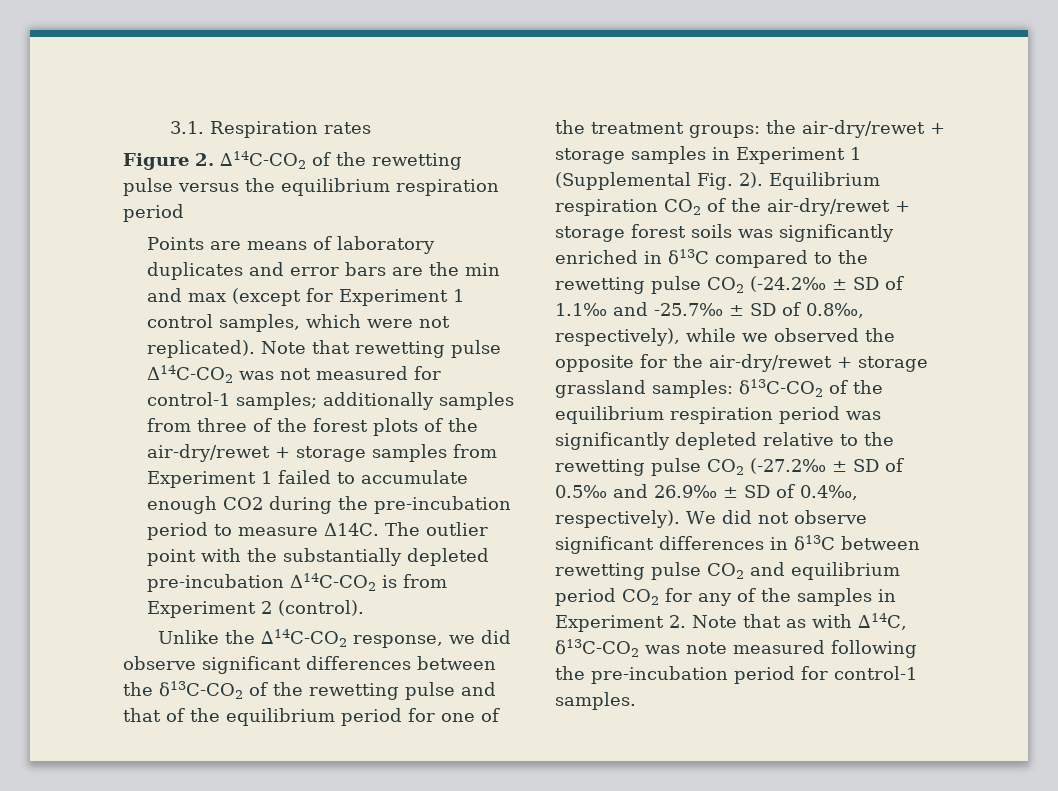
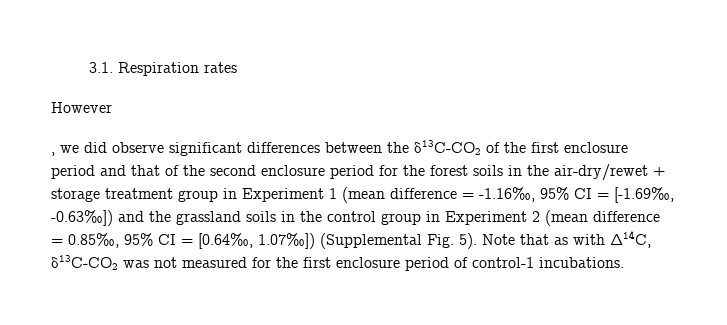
[123,151,462,170] [123,178,499,196] [123,204,184,222] [146,236,435,254] [146,262,500,280] [146,288,464,306] [146,314,450,332] [146,340,501,358] [146,365,441,383] [146,392,514,410] [146,418,478,436] [146,444,497,462] [146,470,468,488] [146,496,511,514] [146,522,488,540] [146,548,489,566] [146,573,447,592] [146,600,364,618] [158,629,444,648] Figure 2. ∆14C-CO2 of the rewetting pulse versus the equilibrium respiration period // Points are means of laboratory duplicates and error bars are the min and max (except for Experiment 1 control samples, which were not replicated). Note that rewetting pulse Δ14C-CO2 was not measured for control-1 samples; additionally samples from three of the forest plots of the air-dry/rewet + storage samples from Experiment 1 failed to accumulate enough CO2 during the pre-incubation period to measure Δ14C. The outlier point with the substantially depleted pre-incubation Δ14C-CO2 is from Experiment 2 (control). // Unlike the ∆14C-CO2 response, -> [51,102,112,113] [51,152,55,156] However // ,
[309,682,455,700] rewetting pulse -> [531,142,628,153] [51,165,95,179] first enclosure period
[226,708,500,726] [555,120,945,138] [555,146,706,164] equilibrium period for one of the treatment groups: the air-dry/rewet + storage samples -> [210,164,665,181] [51,188,218,202] second enclosure period for the forest soils in the air-dry/rewet + storage treatment group
[555,172,880,190] [555,198,910,216] [555,224,894,242] [555,249,868,268] [555,276,904,294] [555,302,864,318] [555,328,895,346] [555,354,928,372] [555,379,883,398] [555,406,881,424] [555,432,894,450] [555,458,904,476] [555,484,858,500] [555,510,867,528] [555,535,920,554] [555,562,900,580] [555,588,896,606] [555,615,686,632] (Supplemental Fig. 2). Equilibrium respiration CO2 of the air-dry/rewet + storage forest soils was significantly enriched in δ13C compared to the rewetting pulse CO2 (-24.2‰ ± SD of 1.1‰ and -25.7‰ ± SD of 0.8‰, respectively), while we observed the opposite for the air-dry/rewet + storage grassland samples: δ13C-CO2 of the equilibrium respiration period was significantly depleted relative to the rewetting pulse CO2 (-27.2‰ ± SD of 0.5‰ and 26.9‰ ± SD of 0.4‰, respectively). We did not observe significant differences in δ13C between rewetting pulse CO2 and equilibrium period CO2 for any of the samples in Experiment 2. -> [342,187,674,203] [51,210,660,226] [51,233,477,249] (mean difference = -1.16‰, 95% CI = [-1.69‰, -0.63‰]) and the grassland soils in the control group in Experiment 2 (mean difference = 0.85‰, 95% CI = [0.64‰, 1.07‰]) (Supplemental Fig. 5).
[686,640,917,658] [555,666,917,684] [555,692,636,710] note measured following the pre-incubation period for control-1 samples. -> [154,257,624,271] not measured for the first enclosure period of control-1 incubations.

